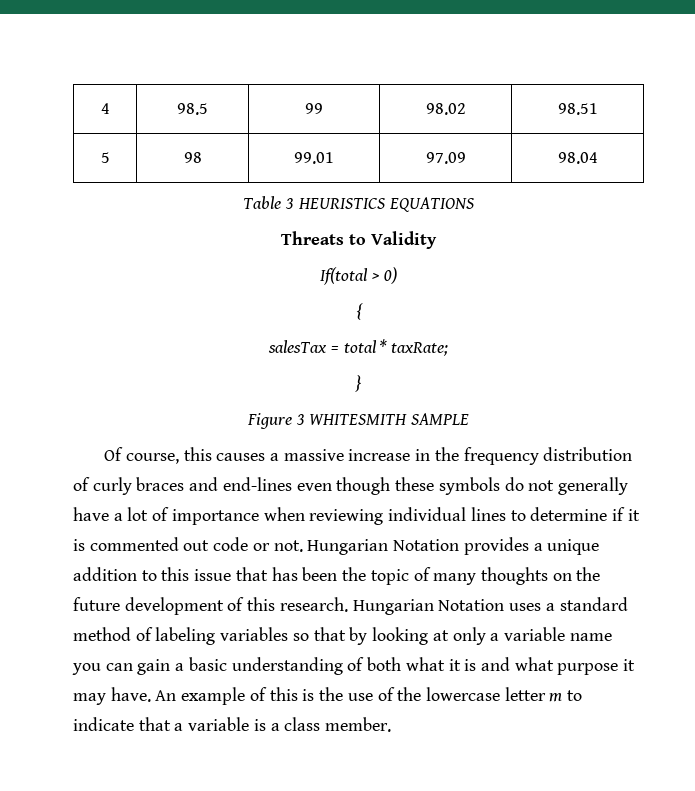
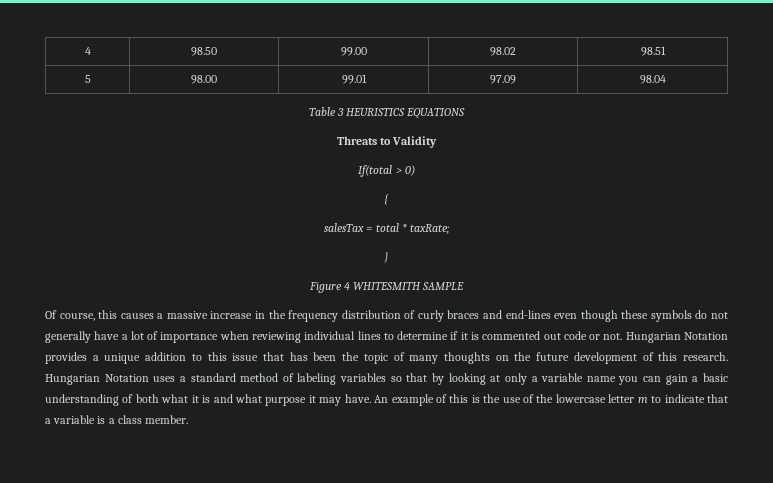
[177,103,208,115] [305,103,323,114] 98.5 | 99 -> [191,47,217,56] [340,47,367,56] 98.50 | 99.00
[183,152,202,163] 98 -> [191,75,217,84] 98.00
[295,414,305,425] 3 -> [343,282,350,290] 4

